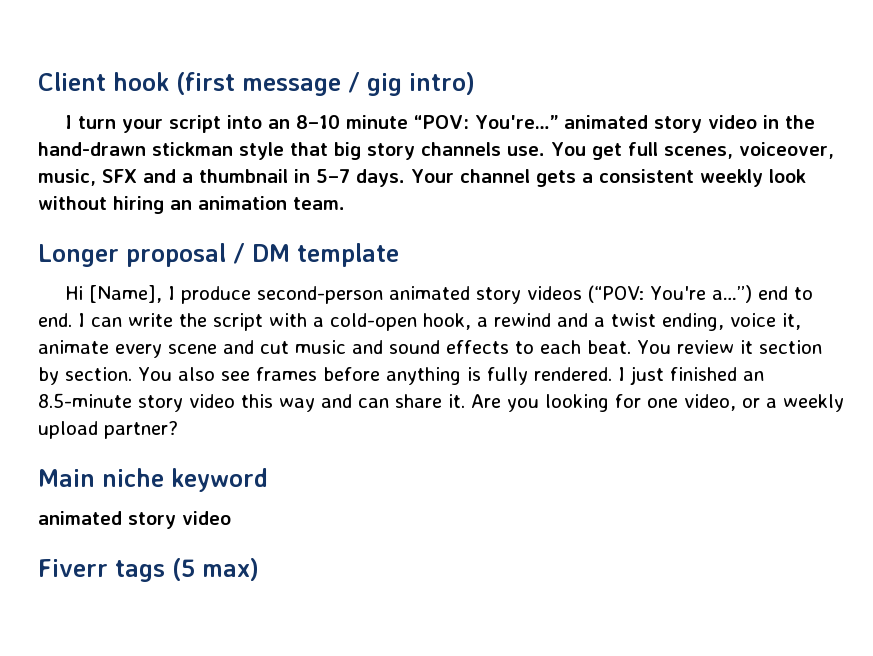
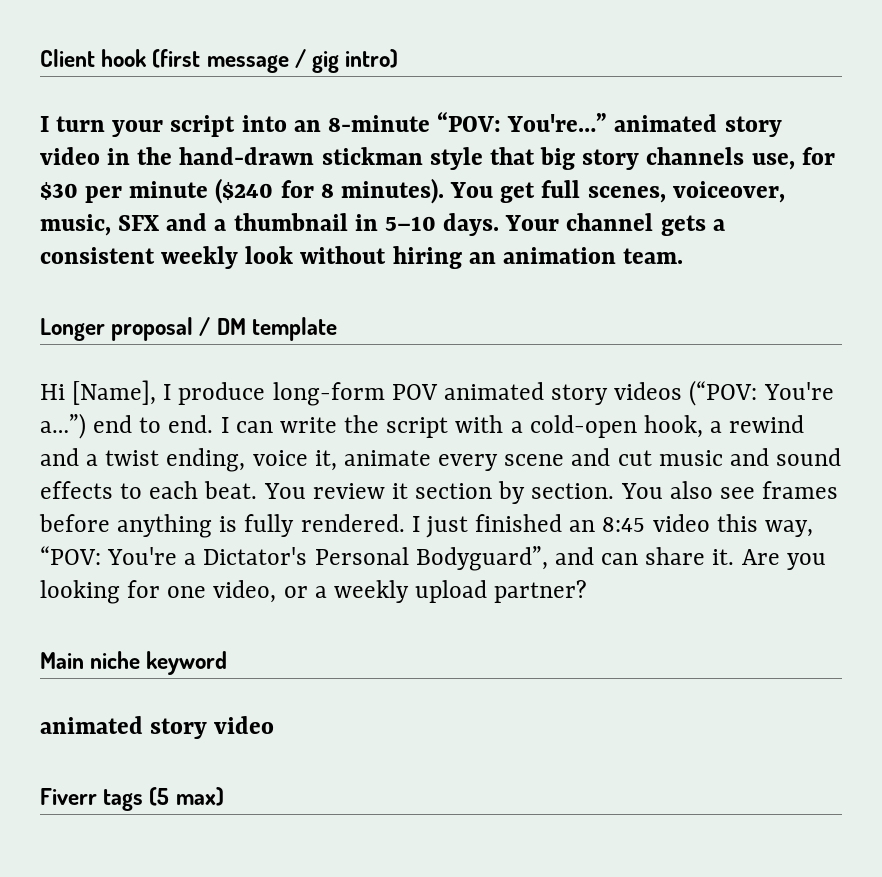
[296,115,409,129] 8–10 minute -> [327,115,430,132] 8-minute
[507,146,545,156] use. -> [751,147,835,170] [40,178,444,204] use, for $30 per minute ($240 for 8 minutes).
[316,169,350,183] 5–7 -> [384,216,436,231] 5–10
[257,286,384,304] second-person -> [272,382,438,406] long-form POV
[38,393,315,412] 8.5-minute story video this way -> [602,514,813,537] [40,546,548,571] 8:45 video this way, “POV: You're a Dictator's Personal Bodyguard”,

